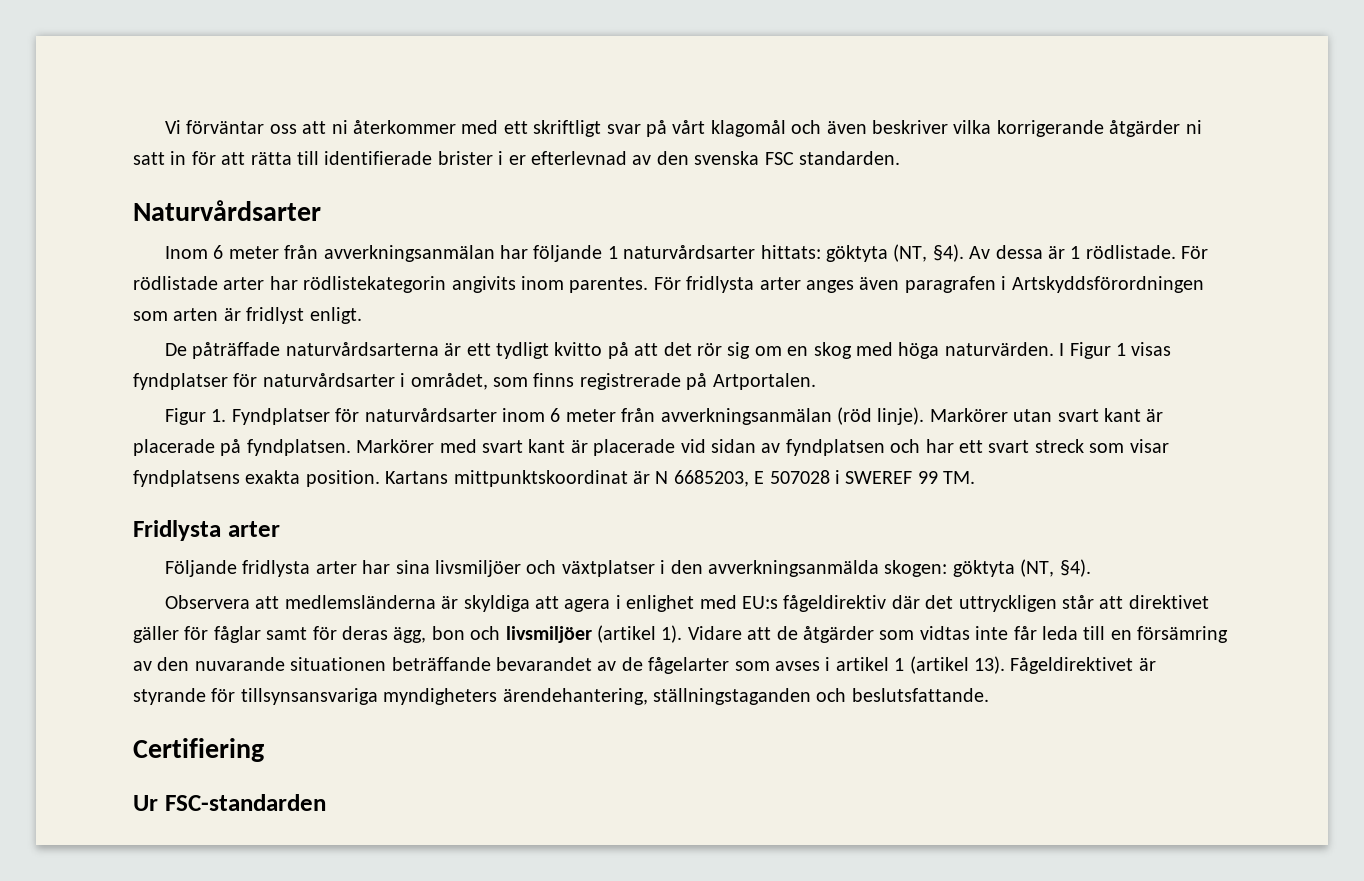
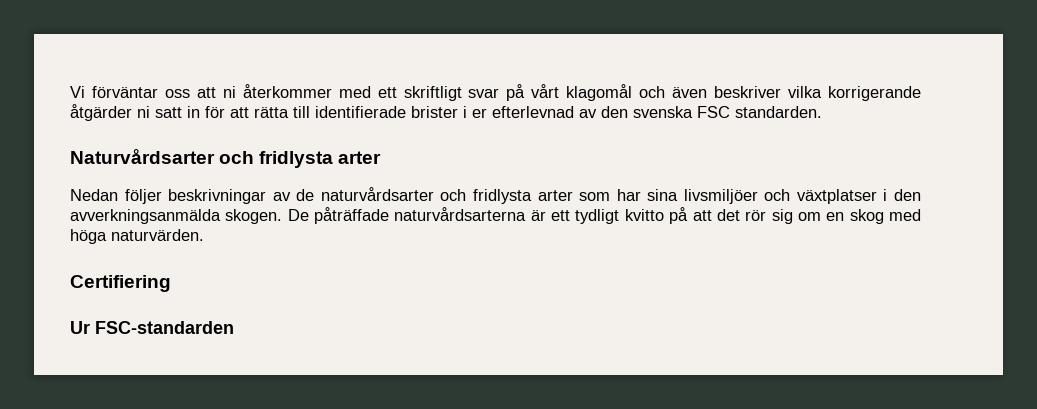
[165,244,1209,262] [133,276,1204,293] [133,307,362,324] // Inom 6 meter från avverkningsanmälan har följande 1 naturvårdsarter hittats: göktyta (NT, §4). Av dessa är 1 rödlistade. För rödlistade arter har rödlistekategorin angivits inom parentes. För fridlysta arter anges även paragrafen i Artskyddsförordningen som arten är fridlyst enligt. // -> [219,151,382,168] [70,187,921,204] [70,209,283,224] och fridlysta arter // Nedan följer beskrivningar av de naturvårdsarter och fridlysta arter som har sina livsmiljöer och växtplatser i den avverkningsanmälda skogen.
[1059,342,1172,359] [133,373,816,390] [165,407,1164,425] [133,439,1169,456] [133,470,976,487] [133,520,280,541] [165,559,1091,577] [165,595,1209,612] [133,625,1229,643] [133,656,1156,674] [133,688,989,705] I Figur 1 visas fyndplatser för naturvårdsarter i området, som finns registrerade på Artportalen. // Figur 1. Fyndplatser för naturvårdsarter inom 6 meter från avverkningsanmälan (röd linje). Markörer utan svart kant är placerade på fyndplatsen. Markörer med svart kant är placerade vid sidan av fyndplatsen och har ett svart streck som visar fyndplatsens exakta position. Kartans mittpunktskoordinat är N 6685203, E 507028 i SWEREF 99 TM. // Fridlysta arter // Följande fridlysta arter har sina livsmiljöer och växtplatser i den avverkningsanmälda skogen: göktyta (NT, §4). // Observera att medlemsländerna är skyldiga att agera i enlighet med EU:s fågeldirektiv där det uttryckligen står att direktivet gäller för fåglar samt för deras ägg, bon och livsmiljöer (artikel 1). Vidare att de åtgärder som vidtas inte får leda till en försämring av den nuvarande situationen beträffande bevarandet av de fågelarter som avses i artikel 1 (artikel 13). Fågeldirektivet är styrande för tillsynsansvariga myndigheters ärendehantering, ställningstaganden och beslutsfattande. -> (204, 235) none

